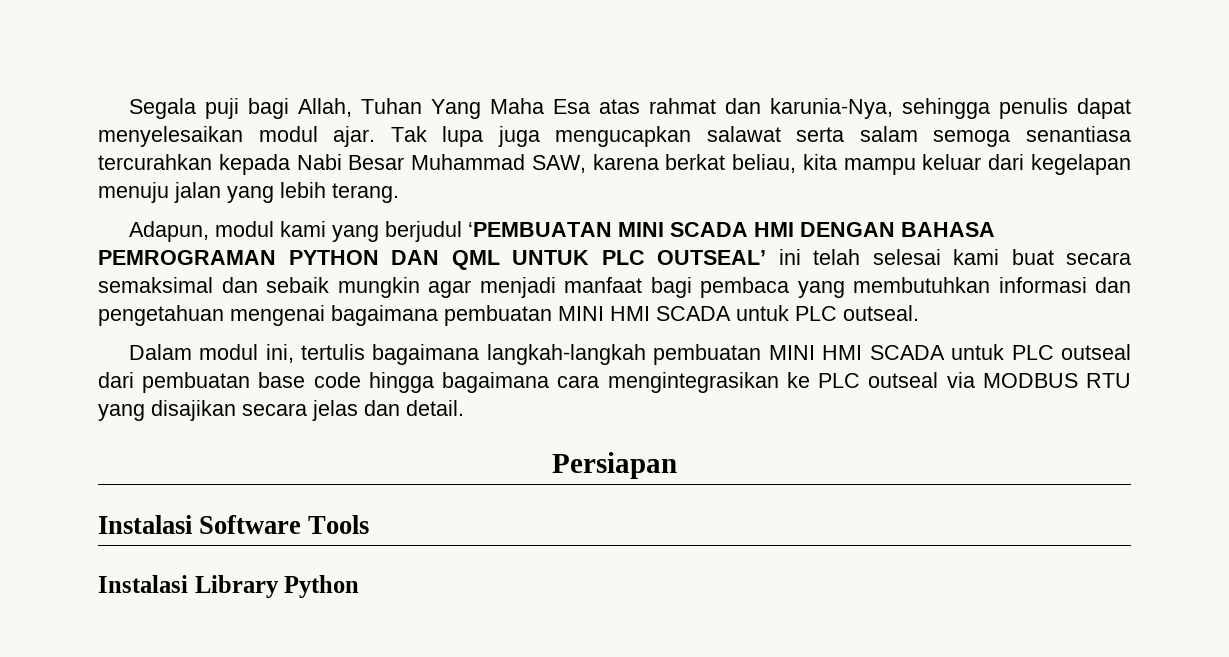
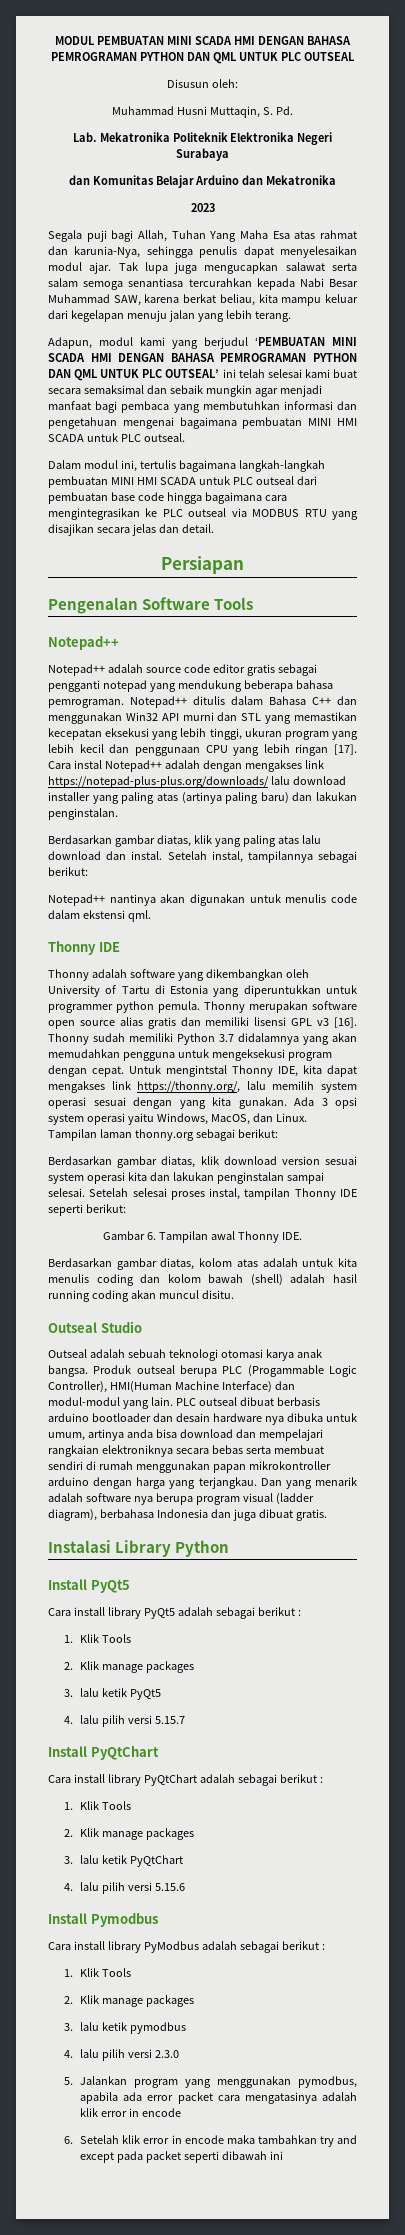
(128, 108) none -> [55,36,351,45] [51,52,354,64] [167,79,238,88] [112,106,293,118] [72,132,333,145] [176,148,229,161] [68,175,337,188] [190,203,215,212] MODUL PEMBUATAN MINI SCADA HMI DENGAN BAHASA PEMROGRAMAN PYTHON DAN QML UNTUK PLC OUTSEAL // Disusun oleh: // Muhammad Husni Muttaqin, S. Pd. // Lab. Mekatronika Politeknik Elektronika Negeri Surabaya // dan Komunitas Belajar Arduino dan Mekatronika // 2023 //
[98,515,192,534] Instalasi -> [48,597,138,614] Pengenalan
[98,575,360,598] Instalasi Library Python -> [48,636,119,650] [48,664,317,676] [48,680,333,692] [48,696,357,708] [48,712,357,724] [48,728,358,740] [48,744,357,756] [48,760,324,772] [48,776,346,788] [48,792,357,804] [48,808,118,820] [48,835,321,847] [48,851,357,863] [48,867,88,876] [48,894,357,906] [48,910,151,922] [48,941,120,955] [48,969,309,981] [48,985,357,997] [48,1001,357,1013] [48,1017,357,1029] [48,1033,357,1045] [48,1049,332,1061] [48,1065,357,1077] [48,1081,357,1093] [48,1097,357,1109] [48,1113,307,1125] [48,1129,278,1141] [48,1156,357,1168] [48,1172,324,1184] [48,1188,357,1200] [48,1204,126,1216] [103,1231,302,1243] [48,1258,358,1270] [48,1274,358,1286] [48,1290,234,1302] [48,1321,142,1333] [48,1349,322,1361] [48,1365,357,1377] [48,1381,295,1393] [48,1397,320,1409] [48,1413,357,1425] [48,1429,323,1441] [48,1445,324,1457] [48,1461,331,1473] [48,1477,358,1489] [48,1493,314,1505] [48,1509,327,1521] [48,1540,230,1557] [48,1579,130,1593] [48,1607,301,1619] [64,1634,132,1643] [64,1661,195,1673] [64,1688,162,1700] [64,1715,186,1727] [48,1746,159,1760] [48,1774,323,1786] [64,1801,132,1810] [64,1828,195,1840] [64,1855,184,1867] [64,1882,186,1894] [48,1913,158,1927] [48,1941,325,1953] [64,1968,132,1977] [64,1995,195,2007] [64,2022,187,2034] [64,2049,180,2061] [64,2076,357,2088] [80,2092,357,2104] [80,2108,182,2117] [64,2135,358,2147] [80,2151,284,2163] Notepad++ // Notepad++ adalah source code editor gratis sebagai pengganti notepad yang mendukung beberapa bahasa pemrograman. Notepad++ ditulis dalam Bahasa C++ dan menggunakan Win32 API murni dan STL yang memastikan kecepatan eksekusi yang lebih tinggi, ukuran program yang lebih kecil dan penggunaan CPU yang lebih ringan [17]. Cara instal Notepad++ adalah dengan mengakses link https://notepad-plus-plus.org/downloads/ lalu download installer yang paling atas (artinya paling baru) dan lakukan penginstalan. // Berdasarkan gambar diatas, klik yang paling atas lalu download dan instal. Setelah instal, tampilannya sebagai berikut: // Notepad++ nantinya akan digunakan untuk menulis code dalam ekstensi qml. // Thonny IDE // Thonny adalah software yang dikembangkan oleh University of Tartu di Estonia yang diperuntukkan untuk programmer python pemula. Thonny merupakan software open source alias gratis dan memiliki lisensi GPL v3 [16]. Thonny sudah memiliki Python 3.7 didalamnya yang akan memudahkan pengguna untuk mengeksekusi program dengan cepat. Untuk mengintstal Thonny IDE, kita dapat mengakses link https://thonny.org/, lalu memilih system operasi sesuai dengan yang kita gunakan. Ada 3 opsi system operasi yaitu Windows, MacOS, dan Linux. Tampilan laman thonny.org sebagai berikut: // Berdasarkan gambar diatas, klik download version sesuai system operasi kita dan lakukan penginstalan sampai selesai. Setelah selesai proses instal, tampilan Thonny IDE seperti berikut: // Gambar 6. Tampilan awal Thonny IDE. // Berdasarkan gambar diatas, kolom atas adalah untuk kita menulis coding dan kolom bawah (shell) adalah hasil running coding akan muncul disitu. // Outseal Studio // Outseal adalah sebuah teknologi otomasi karya anak bangsa. Produk outseal berupa PLC (Progammable Logic Controller), HMI(Human Machine Interface) dan modul-modul yang lain. PLC outseal dibuat berbasis arduino bootloader dan desain hardware nya dibuka untuk umum, artinya anda bisa download dan mempelajari rangkaian elektroniknya secara bebas serta membuat sendiri di rumah menggunakan papan mikrokontroller arduino dengan harga yang terjangkau. Dan yang menarik adalah software nya berupa program visual (ladder diagram), berbahasa Indonesia dan juga dibuat gratis. // Instalasi Library Python // Install PyQt5 // Cara install library PyQt5 adalah sebagai berikut : // 1. Klik Tools // 2. Klik manage packages // 3. lalu ketik PyQt5 // 4. lalu pilih versi 5.15.7 // Install PyQtChart // Cara install library PyQtChart adalah sebagai berikut : // 1. Klik Tools // 2. Klik manage packages // 3. lalu ketik PyQtChart // 4. lalu pilih versi 5.15.6 // Install Pymodbus // Cara install library PyModbus adalah sebagai berikut : // 1. Klik Tools // 2. Klik manage packages // 3. lalu ketik pymodbus // 4. lalu pilih versi 2.3.0 // 5. Jalankan program yang menggunakan pymodbus, apabila ada error packet cara mengatasinya adalah klik error in encode // 6. Setelah klik error in encode maka tambahkan try and except pada packet seperti dibawah ini

